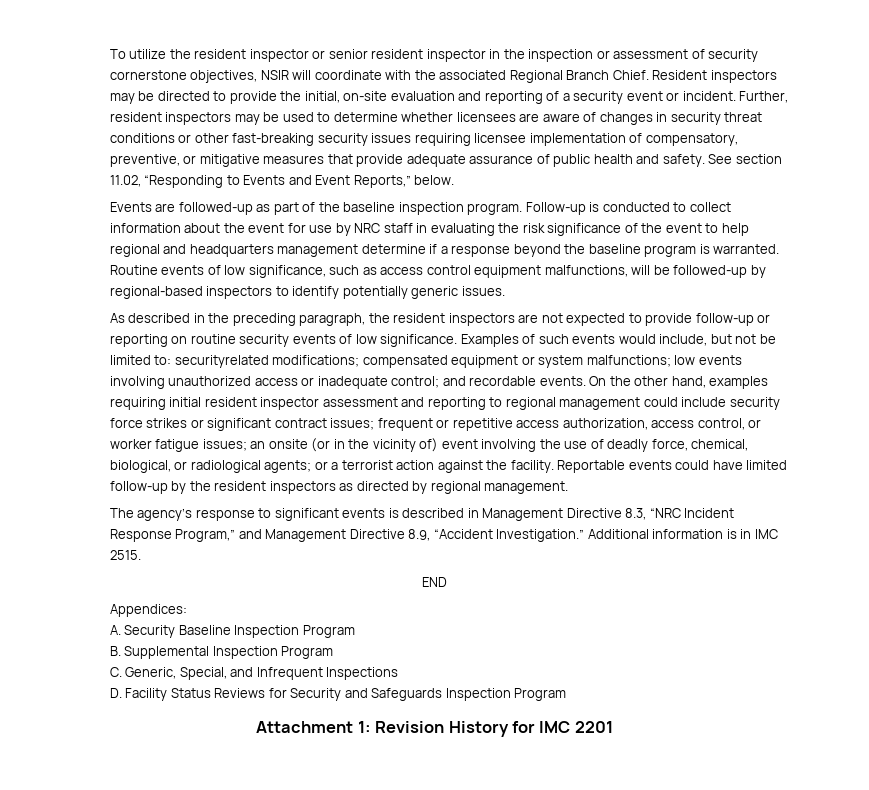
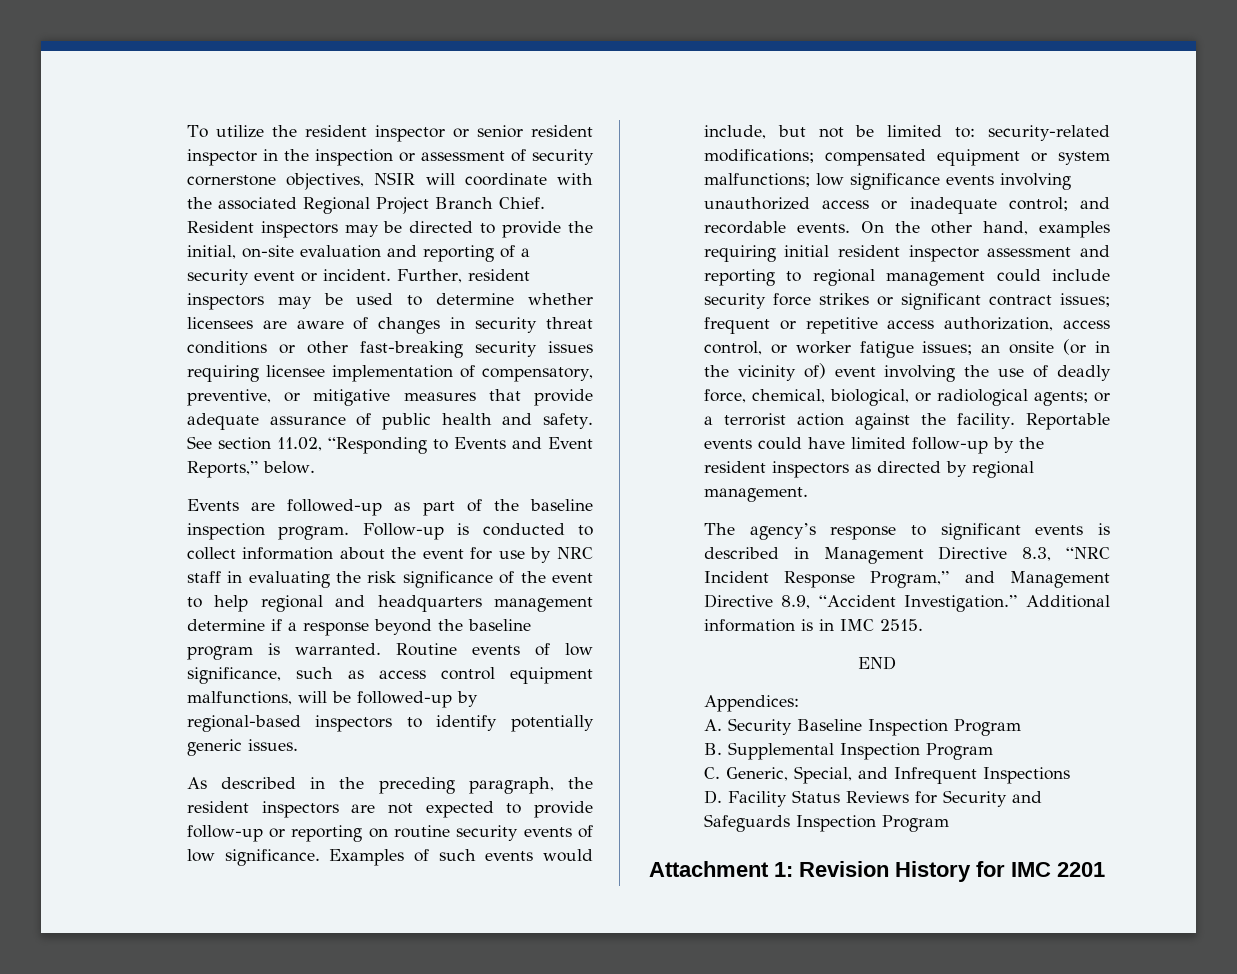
(563, 76) none -> [375,197,429,214] Project
[174,355,269,368] securityrelated -> [988,125,1110,141] security-related
(696, 360) none -> [849,173,940,190] significance

